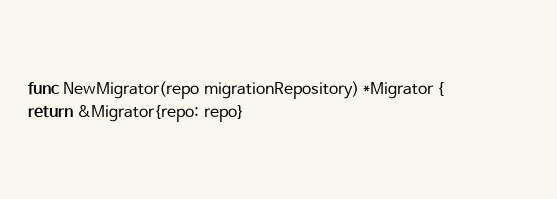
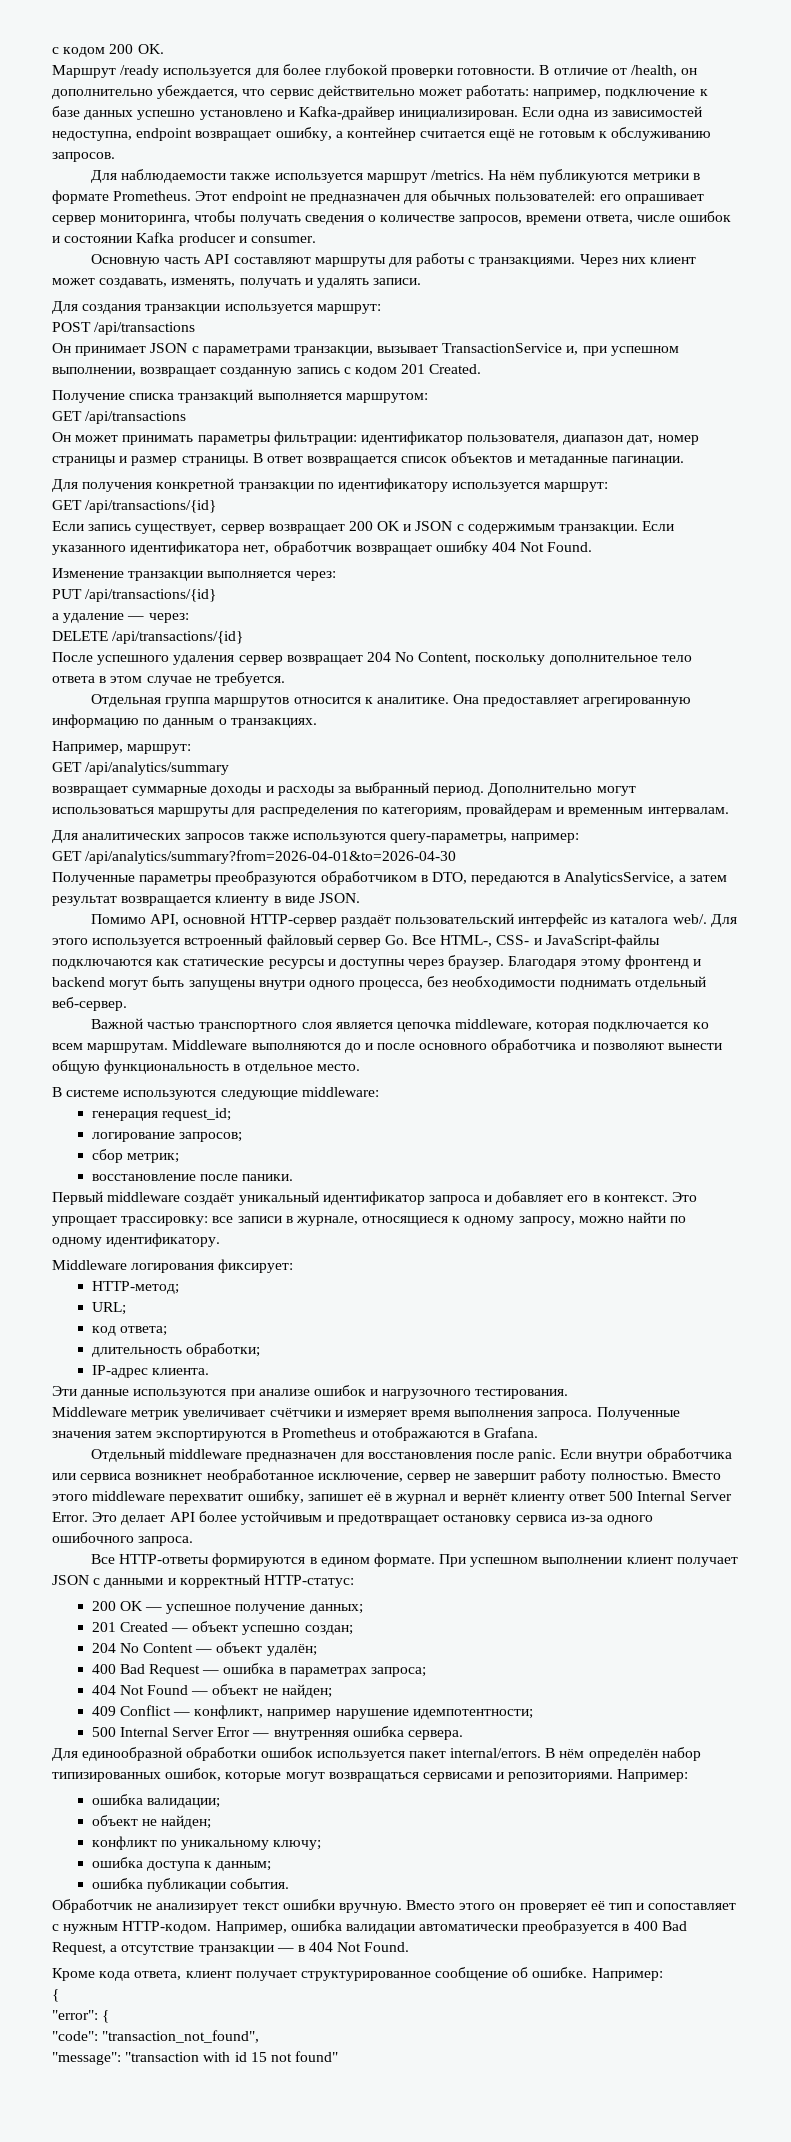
[28,81,445,99] [28,105,244,122] func NewMigrator(repo migrationRepository) *Migrator { // return &Migrator{repo: repo} -> [52,44,164,57] [52,64,698,78] [52,85,708,99] [52,106,702,120] [52,127,712,141] [52,152,115,162] [91,169,700,183] [52,190,704,204] [52,211,732,225] [52,232,316,246] [91,253,697,267] [52,278,422,288] [52,301,381,314] [52,322,196,335] [52,343,679,356] [52,364,482,377] [52,389,428,403] [52,411,187,424] [52,431,699,445] [52,452,685,466] [52,478,609,492] [52,500,217,513] [52,521,675,534] [52,541,593,555] [52,568,336,581] [52,589,217,602] [52,613,189,623] [52,631,244,644] [52,652,692,665] [52,672,285,686] [91,694,692,707] [52,714,317,728] [52,741,192,754] [52,762,230,775] [52,782,636,796] [52,803,729,817] [52,830,580,843] [52,850,457,864] [52,871,727,885] [52,893,360,906] [91,913,737,927] [52,934,660,948] [52,955,702,969] [52,976,706,990] [52,997,127,1011] [91,1018,709,1032] [52,1039,723,1053] [52,1060,360,1074] [52,1087,379,1100] [91,1108,231,1121] [91,1132,242,1142] [91,1149,179,1163] [91,1174,294,1181] [52,1191,698,1205] [52,1212,687,1226] [52,1233,221,1247] [52,1259,294,1273] [91,1281,179,1294] [91,1302,126,1315] [91,1326,167,1336] [91,1343,260,1357] [91,1365,209,1378] [52,1385,569,1399] [52,1407,680,1420] [52,1427,539,1441] [91,1448,732,1462] [52,1469,721,1483] [52,1490,732,1504] [52,1511,654,1525] [52,1532,194,1546] [91,1553,738,1567] [52,1574,354,1588] [91,1601,363,1614] [91,1621,353,1635] [91,1642,317,1656] [91,1663,426,1677] [91,1684,332,1698] [91,1705,533,1719] [91,1726,463,1740] [52,1747,701,1761] [52,1768,689,1782] [91,1794,220,1808] [91,1815,212,1829] [91,1836,322,1850] [91,1857,272,1871] [91,1878,290,1892] [52,1899,737,1913] [52,1920,687,1934] [52,1942,410,1955] [52,1967,663,1981] [52,1989,59,2002] [52,2010,110,2023] [52,2030,260,2043] [52,2051,339,2065] с кодом 200 OK. // Маршрут /ready используется для более глубокой проверки готовности. В отличие от /health, он дополнительно убеждается, что сервис действительно может работать: например, подключение к базе данных успешно установлено и Kafka-драйвер инициализирован. Если одна из зависимостей недоступна, endpoint возвращает ошибку, а контейнер считается ещё не готовым к обслуживанию запросов. // Для наблюдаемости также используется маршрут /metrics. На нём публикуются метрики в формате Prometheus. Этот endpoint не предназначен для обычных пользователей: его опрашивает сервер мониторинга, чтобы получать сведения о количестве запросов, времени ответа, числе ошибок и состоянии Kafka producer и consumer. // Основную часть API составляют маршруты для работы с транзакциями. Через них клиент может создавать, изменять, получать и удалять записи. // Для создания транзакции используется маршрут: // POST /api/transactions // Он принимает JSON с параметрами транзакции, вызывает TransactionService и, при успешном выполнении, возвращает созданную запись с кодом 201 Created. // Получение списка транзакций выполняется маршрутом: // GET /api/transactions // Он может принимать параметры фильтрации: идентификатор пользователя, диапазон дат, номер страницы и размер страницы. В ответ возвращается список объектов и метаданные пагинации. // Для получения конкретной транзакции по идентификатору используется маршрут: // GET /api/transactions/{id} // Если запись существует, сервер возвращает 200 OK и JSON с содержимым транзакции. Если указанного идентификатора нет, обработчик возвращает ошибку 404 Not Found. // Изменение транзакции выполняется через: // PUT /api/transactions/{id} // а удаление — через: // DELETE /api/transactions/{id} // После успешного удаления сервер возвращает 204 No Content, поскольку дополнительное тело ответа в этом случае не требуется. // Отдельная группа маршрутов относится к аналитике. Она предоставляет агрегированную информацию по данным о транзакциях. // Например, маршрут: // GET /api/analytics/summary // возвращает суммарные доходы и расходы за выбранный период. Дополнительно могут использоваться маршруты для распределения по категориям, провайдерам и временным интервалам. // Для аналитических запросов также используются query-параметры, например: // GET /api/analytics/summary?from=2026-04-01&to=2026-04-30 // Полученные параметры преобразуются обработчиком в DTO, передаются в AnalyticsService, а затем результат возвращается клиенту в виде JSON. // Помимо API, основной HTTP-сервер раздаёт пользовательский интерфейс из каталога web/. Для этого используется встроенный файловый сервер Go. Все HTML-, CSS- и JavaScript-файлы подключаются как статические ресурсы и доступны через браузер. Благодаря этому фронтенд и backend могут быть запущены внутри одного процесса, без необходимости поднимать отдельный веб-сервер. // Важной частью транспортного слоя является цепочка middleware, которая подключается ко всем маршрутам. Middleware выполняются до и после основного обработчика и позволяют вынести общую функциональность в отдельное место. // В системе используются следующие middleware: // генерация request_id; // логирование запросов; // сбор метрик; // восстановление после паники. // Первый middleware создаёт уникальный идентификатор запроса и добавляет его в контекст. Это упрощает трассировку: все записи в журнале, относящиеся к одному запросу, можно найти по одному идентификатору. // Middleware логирования фиксирует: // HTTP-метод; // URL; // код ответа; // длительность обработки; // IP-адрес клиента. // Эти данные используются при анализе ошибок и нагрузочного тестирования. // Middleware метрик увеличивает счётчики и измеряет время выполнения запроса. Полученные значения затем экспортируются в Prometheus и отображаются в Grafana. // Отдельный middleware предназначен для восстановления после panic. Если внутри обработчика или сервиса возникнет необработанное исключение, сервер не завершит работу полностью. Вместо этого middleware перехватит ошибку, запишет её в журнал и вернёт клиенту ответ 500 Internal Server Error. Это делает API более устойчивым и предотвращает остановку сервиса из-за одного ошибочного запроса. // Все HTTP-ответы формируются в едином формате. При успешном выполнении клиент получает JSON с данными и корректный HTTP-статус: // 200 OK — успешное получение данных; // 201 Created — объект успешно создан; // 204 No Content — объект удалён; // 400 Bad Request — ошибка в параметрах запроса; // 404 Not Found — объект не найден; // 409 Conflict — конфликт, например нарушение идемпотентности; // 500 Internal Server Error — внутренняя ошибка сервера. // Для единообразной обработки ошибок используется пакет internal/errors. В нём определён набор типизированных ошибок, которые могут возвращаться сервисами и репозиториями. Например: // ошибка валидации; // объект не найден; // конфликт по уникальному ключу; // ошибка доступа к данным; // ошибка публикации события. // Обработчик не анализирует текст ошибки вручную. Вместо этого он проверяет её тип и сопоставляет с нужным HTTP-кодом. Например, ошибка валидации автоматически преобразуется в 400 Bad Request, а отсутствие транзакции — в 404 Not Found. // Кроме кода ответа, клиент получает структурированное сообщение об ошибке. Например: // { // "error": { // "code": "transaction_not_found", // "message": "transaction with id 15 not found"

